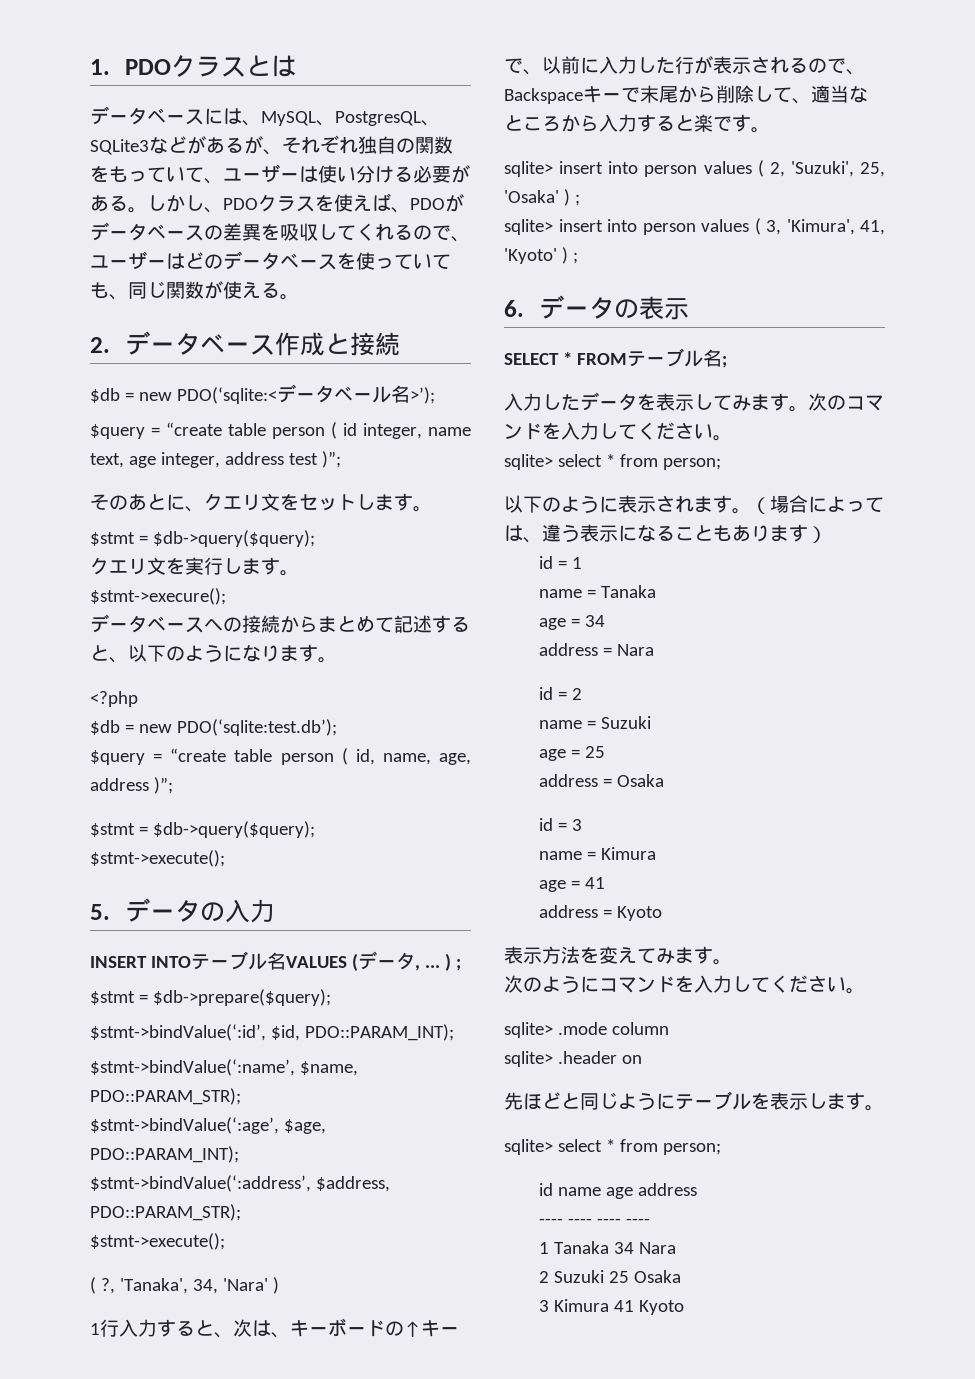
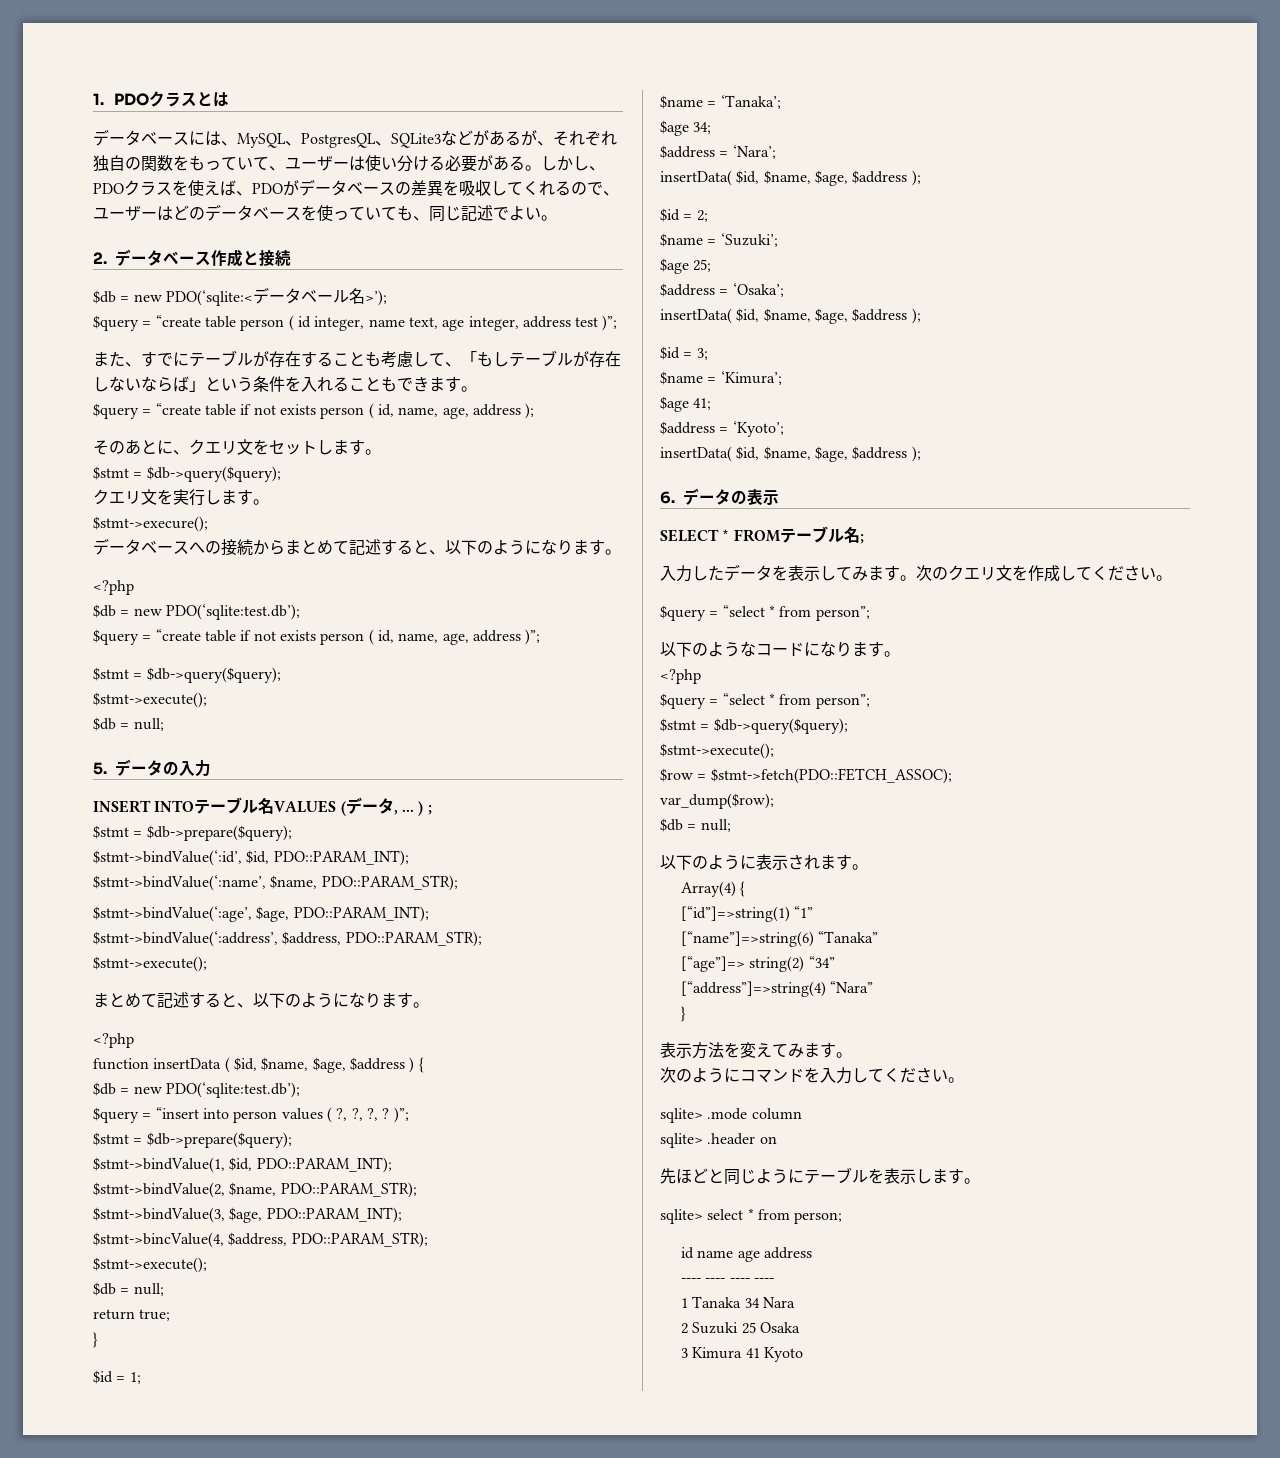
[166,281,280,299] 関数が使える -> [461,205,541,221] 記述でよい
(341, 459) none -> [93,350,621,368] [93,376,477,392] [93,403,535,419] // また、すでにテーブルが存在することも考慮して、「もしテーブルが存在しないならば」という条件を入れることもできます。 // $query = “create table if not exists person ( id, name, age, address );
(273, 755) none -> [240,630,316,641] if not exists
(225, 858) none -> [93,717,164,731] // $db = null;
[90,1277,279,1294] [90,1318,459,1338] [504,56,865,75] [504,85,868,104] [504,114,770,133] [504,160,885,177] [504,189,580,206] [504,218,885,235] [504,247,578,264] ( ?, 'Tanaka', 34, 'Nara' ) // 1行入力すると、次は、キーボードの↑キーで、以前に入力した行が表示されるので、Backspaceキーで末尾から削除して、適当なところから入力すると楽です。 // sqlite> insert into person values ( 2, 'Suzuki', 25, 'Osaka' ) ; // sqlite> insert into person values ( 3, 'Kimura', 41, 'Kyoto' ) ; -> [93,992,429,1008] [93,1033,134,1048] [93,1057,424,1073] [93,1082,300,1098] [93,1107,409,1123] [93,1132,292,1148] [93,1157,392,1173] [93,1182,417,1198] [93,1207,402,1223] [93,1232,428,1248] [93,1257,207,1273] [93,1282,164,1296] [93,1309,171,1321] [93,1332,98,1348] [93,1370,141,1384] [660,95,781,109] [660,120,712,136] [660,145,776,159] [660,170,921,186] [660,208,708,222] [660,233,778,247] [660,258,712,274] [660,283,784,297] [660,308,921,324] [660,346,708,360] [660,371,782,385] [660,396,712,412] [660,421,784,437] [660,446,921,462] まとめて記述すると、以下のようになります。 // <?php // function insertData ( $id, $name, $age, $address ) { // $db = new PDO(‘sqlite:test.db’); // $query = “insert into person values ( ?, ?, ?, ? )”; // $stmt = $db->prepare($query); // $stmt->bindValue(1, $id, PDO::PARAM_INT); // $stmt->bindValue(2, $name, PDO::PARAM_STR); // $stmt->bindValue(3, $age, PDO::PARAM_INT); // $stmt->bincValue(4, $address, PDO::PARAM_STR); // $stmt->execute(); // $db = null; // return true; // } // $id = 1; // $name = ‘Tanaka’; // $age 34; // $address = ‘Nara’; // insertData( $id, $name, $age, $address ); // $id = 2; // $name = ‘Suzuki’; // $age 25; // $address = ‘Osaka’; // insertData( $id, $name, $age, $address ); // $id = 3; // $name = ‘Kimura’; // $age 41; // $address = ‘Kyoto’; // insertData( $id, $name, $age, $address );
[846,395,884,411] [504,422,732,441] [504,454,721,470] コマンドを入力してください。 // sqlite> select * from person; -> [948,565,1172,582] [660,605,870,621] [660,641,900,657] [660,669,701,684] [660,693,870,709] [660,718,848,734] [660,743,774,759] [660,768,952,784] [660,793,774,809] [660,818,731,832] クエリ文を作成してください。 // $query = “select * from person”; // 以下のようなコードになります。 // <?php // $query = “select * from person”; // $stmt = $db->query($query); // $stmt->execute(); // $row = $stmt->fetch(PDO::FETCH_ASSOC); // var_dump($row); // $db = null;
[751,495,884,514] [504,524,827,543] [538,556,582,569] [538,585,656,598] [538,615,605,630] [538,643,654,656] [538,687,582,700] [538,716,651,729] [538,746,605,761] [538,774,664,787] [538,818,582,831] [538,847,656,860] [538,877,605,892] [538,905,662,921] （場合によっては、違う表示になることもあります） // id = 1 // name = Tanaka // age = 34 // address = Nara // id = 2 // name = Suzuki // age = 25 // address = Osaka // id = 3 // name = Kimura // age = 41 // address = Kyoto -> [680,881,746,897] [680,906,814,922] [680,931,879,947] [680,956,835,972] [680,981,874,997] [680,1006,686,1022] // Array(4) { // [“id”]=>string(1) “1” // [“name”]=>string(6) “Tanaka” // [“age”]=> string(2) “34” // [“address”]=>string(4) “Nara” // }

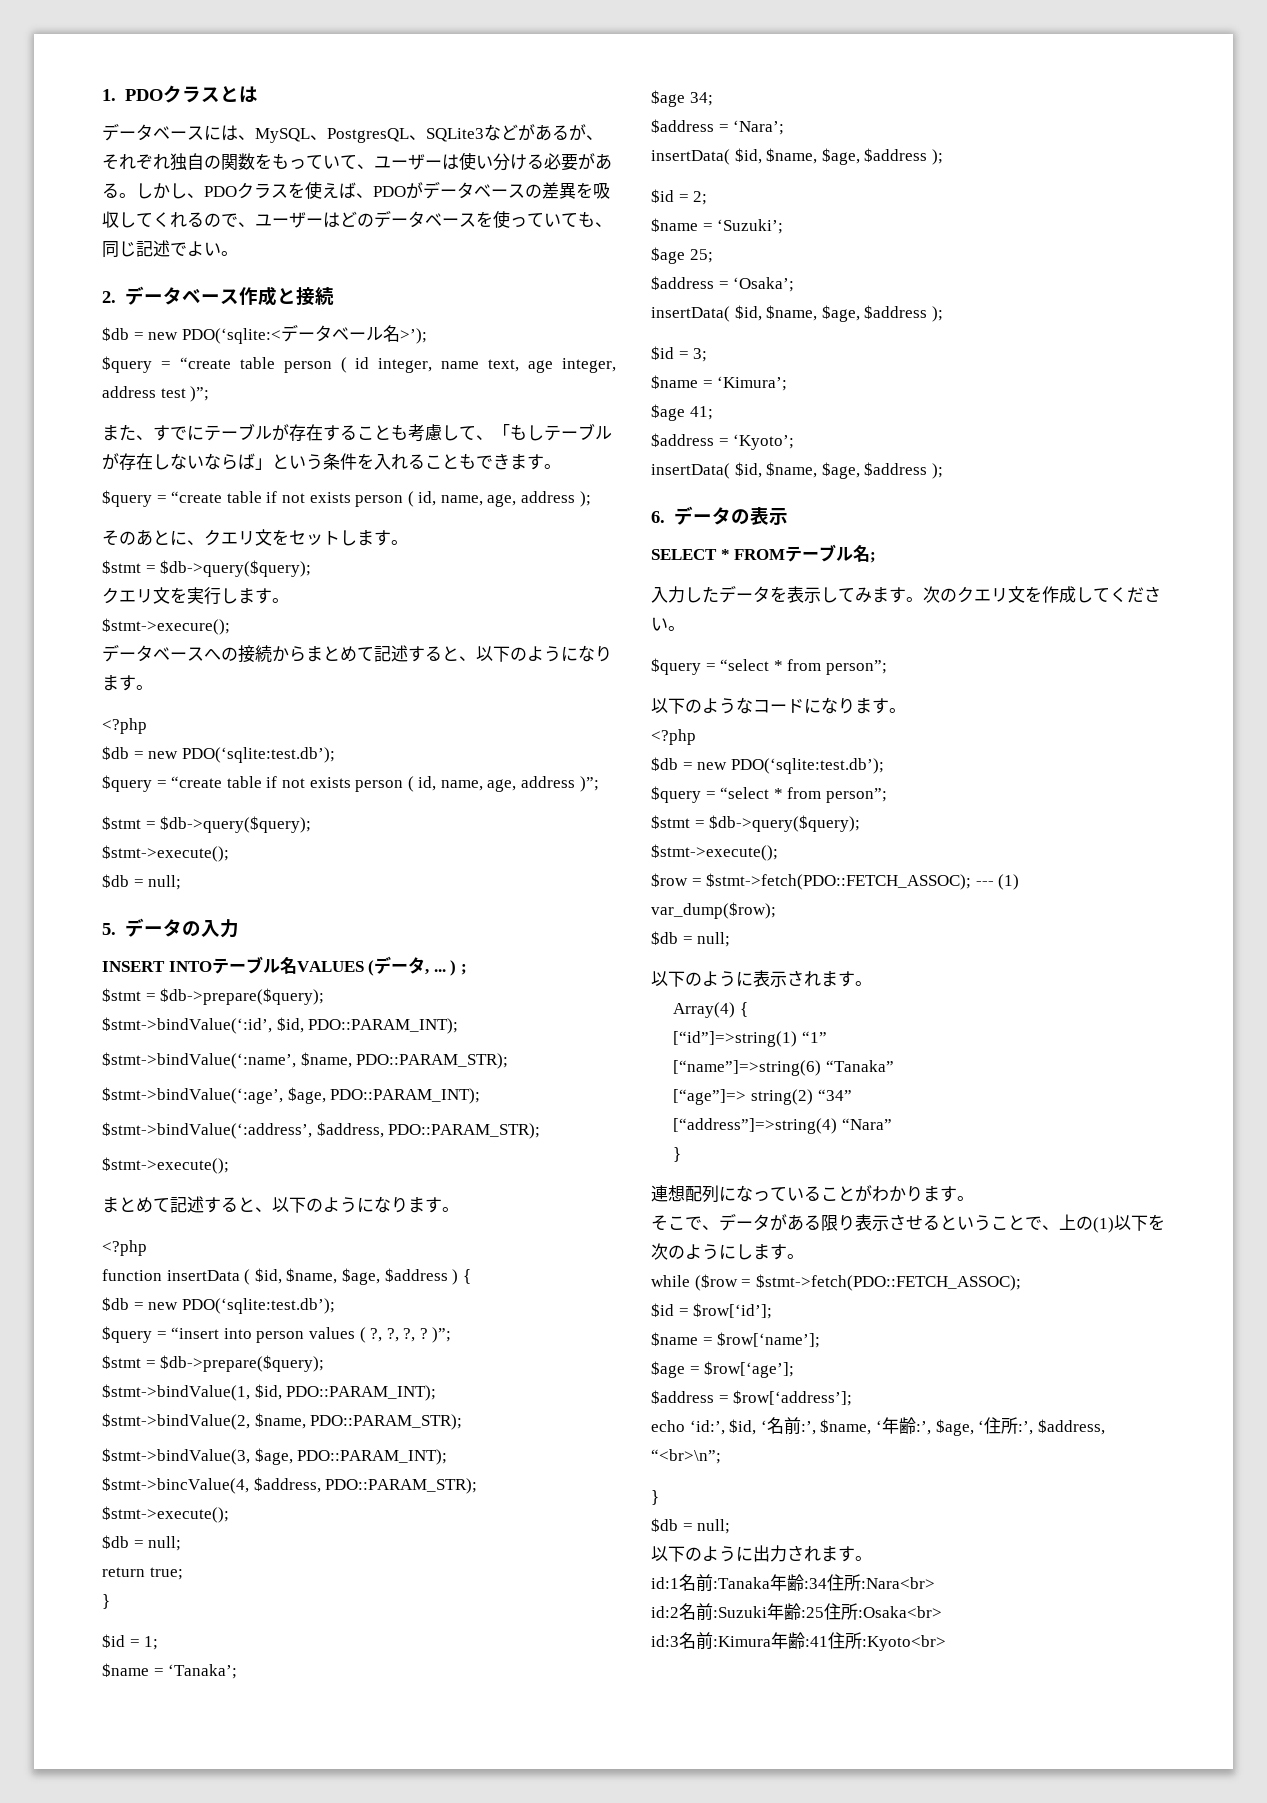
(701, 676) none -> [651,757,884,774] // $db = new PDO(‘sqlite:test.db’);
(952, 776) none -> [975,874,1020,890] --- (1)
[660,1042,852,1059] [660,1067,964,1084] [660,1108,802,1123] [660,1133,777,1148] [660,1167,980,1185] [660,1208,843,1224] [680,1247,812,1262] [680,1278,774,1283] [680,1296,795,1308] [680,1322,800,1334] [680,1347,803,1362] 表示方法を変えてみます。 // 次のようにコマンドを入力してください。 // sqlite> .mode column // sqlite> .header on // 先ほどと同じようにテーブルを表示します。 // sqlite> select * from person; // id name age address // ---- ---- ---- ---- // 1 Tanaka 34 Nara // 2 Suzuki 25 Osaka // 3 Kimura 41 Kyoto -> [651,1185,974,1203] [651,1213,1165,1233] [651,1243,804,1260] [651,1274,1021,1291] [651,1303,773,1319] [651,1332,821,1348] [651,1361,795,1378] [651,1390,853,1406] [651,1417,1105,1436] [651,1449,721,1464] [651,1490,659,1505] [651,1518,731,1534] [651,1545,872,1562] [651,1574,935,1592] [651,1603,942,1621] [651,1632,946,1651] 連想配列になっていることがわかります。 // そこで、データがある限り表示させるということで、上の(1)以下を次のようにします。 // while ($row = $stmt->fetch(PDO::FETCH_ASSOC); // $id = $row[‘id’]; // $name = $row[‘name’]; // $age = $row[‘age’]; // $address = $row[‘address’]; // echo ‘id:’, $id, ‘名前:’, $name, ‘年齢:’, $age, ‘住所:’, $address, “<br>\n”; // } // $db = null; // 以下のように出力されます。 // id:1名前:Tanaka年齢:34住所:Nara<br> // id:2名前:Suzuki年齢:25住所:Osaka<br> // id:3名前:Kimura年齢:41住所:Kyoto<br>

